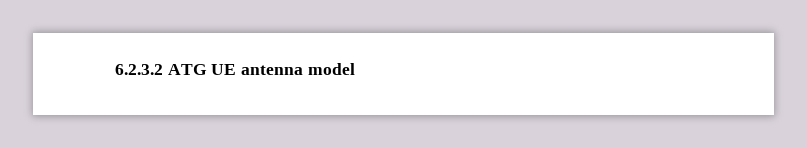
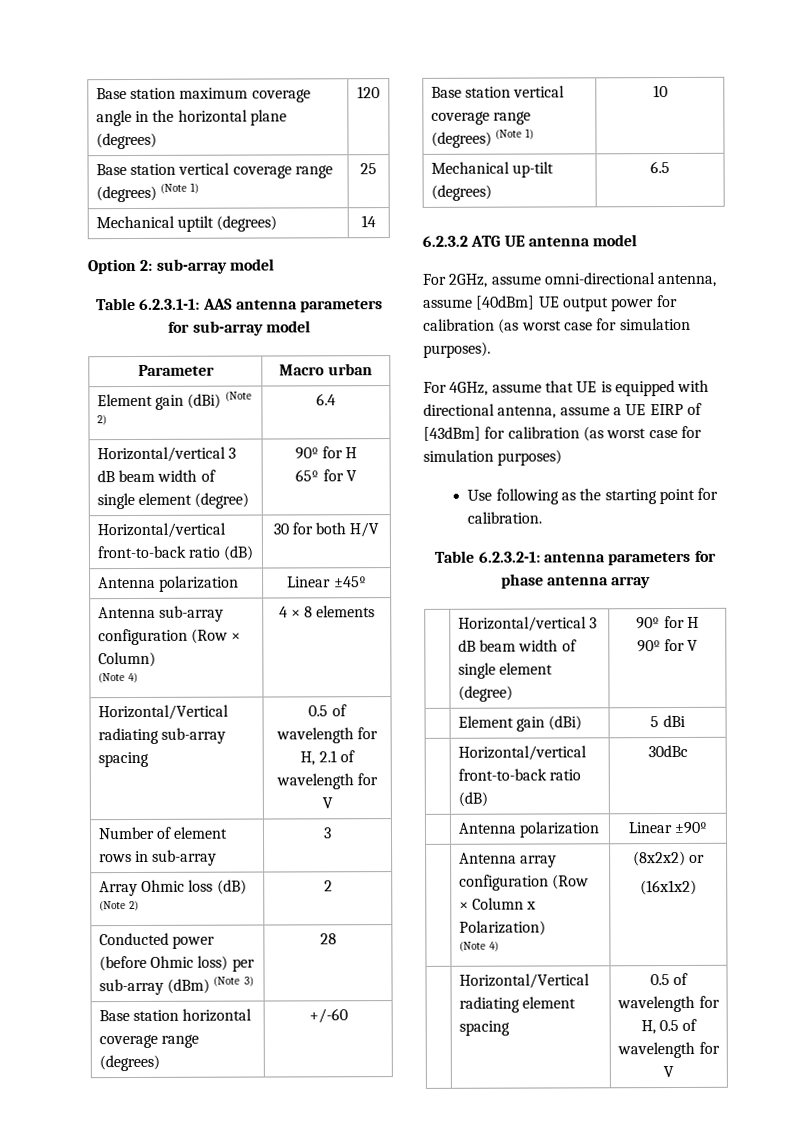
(115, 69) none -> [95,87,311,103] [95,109,288,127] [95,132,157,150] [357,86,380,99] [95,162,334,179] [95,182,200,203] [360,163,377,175] [95,215,278,232] [361,215,376,228] [87,258,274,275] [95,297,384,313] [168,320,311,336] [137,364,215,376] [279,363,373,376] [96,391,252,410] [96,415,107,426] [316,393,336,406] [96,446,237,463] [96,469,216,483] [96,492,250,510] [294,446,358,460] [295,469,357,482] [96,522,226,539] [96,545,254,561] [272,522,380,538] [97,575,240,592] [287,576,367,588] [97,605,225,622] [97,628,242,646] [97,651,156,668] [97,672,139,684] [278,605,376,618] [97,704,229,721] [97,727,227,745] [97,751,149,768] [308,704,347,717] [275,727,379,744] [300,750,355,766] [275,773,379,790] [321,797,333,809] [97,826,229,840] [98,849,218,866] [323,827,332,839] [98,879,247,897] [98,900,140,912] [323,880,333,892] [98,932,216,949] [98,955,255,972] [98,976,254,996] [319,933,337,945] [98,1008,253,1022] [98,1034,200,1049] [98,1054,160,1072] [308,1008,348,1024] [430,85,566,98] [430,111,532,125] [430,128,535,148] [652,85,668,98] [430,161,555,178] [430,184,492,201] [650,161,670,174] Base station maximum coverage angle in the horizontal plane (degrees) | 120 // Base station vertical coverage range (degrees) (Note 1) | 25 // Mechanical uptilt (degrees) | 14 // Option 2: sub-array model // Table 6.2.3.1-1: AAS antenna parameters for sub-array model // Parameter | Macro urban // Element gain (dBi) (Note 2) | 6.4 // Horizontal/vertical 3 dB beam width of single element (degree) | 90º for H // 65º for V // Horizontal/vertical front-to-back ratio (dB) | 30 for both H/V // Antenna polarization | Linear ±45º // Antenna sub-array configuration (Row × Column) // (Note 4) | 4 × 8 elements // Horizontal/Vertical radiating sub-array spacing | 0.5 of wavelength for H, 2.1 of wavelength for V // Number of element rows in sub-array | 3 // Array Ohmic loss (dB) (Note 2) | 2 // Conducted power (before Ohmic loss) per sub-array (dBm) (Note 3) | 28 // Base station horizontal coverage range (degrees) | +/-60 // Base station vertical coverage range (degrees) (Note 1) | 10 // Mechanical up-tilt (degrees) | 6.5 //
(355, 69) none -> [422,272,717,288] [423,295,678,312] [423,317,691,334] [423,341,491,358] [423,379,710,397] [423,402,702,419] [423,425,702,442] [423,449,563,466] [467,487,719,505] [467,511,543,524] [434,550,717,566] [500,573,652,589] [457,616,598,632] [457,639,577,652] [457,662,554,679] [457,685,513,702] [636,615,699,630] [636,638,699,653] [457,715,583,732] [650,714,686,728] [457,745,587,761] [457,768,582,781] [457,791,488,807] [647,744,688,758] [457,821,601,838] [627,821,709,835] [458,852,558,868] [458,874,590,891] [458,897,537,910] [458,920,546,936] [458,941,500,952] [632,850,706,867] [640,879,697,896] [458,973,590,989] [458,996,577,1013] [458,1020,510,1036] [649,972,689,986] [617,995,720,1013] [640,1018,698,1035] [617,1041,720,1059] [663,1066,674,1078] // For 2GHz, assume omni-directional antenna, assume [40dBm] UE output power for calibration (as worst case for simulation purposes). // For 4GHz, assume that UE is equipped with directional antenna, assume a UE EIRP of [43dBm] for calibration (as worst case for simulation purposes) // Use following as the starting point for calibration. // Table 6.2.3.2-1: antenna parameters for phase antenna array // | Horizontal/vertical 3 dB beam width of single element (degree) | 90º for H // 90º for V // | Element gain (dBi) | 5 dBi // | Horizontal/vertical front-to-back ratio (dB) | 30dBc // | Antenna polarization | Linear ±90º // | Antenna array configuration (Row × Column x Polarization) // (Note 4) | (8x2x2) or // (16x1x2) // | Horizontal/Vertical radiating element spacing | 0.5 of wavelength for H, 0.5 of wavelength for V

